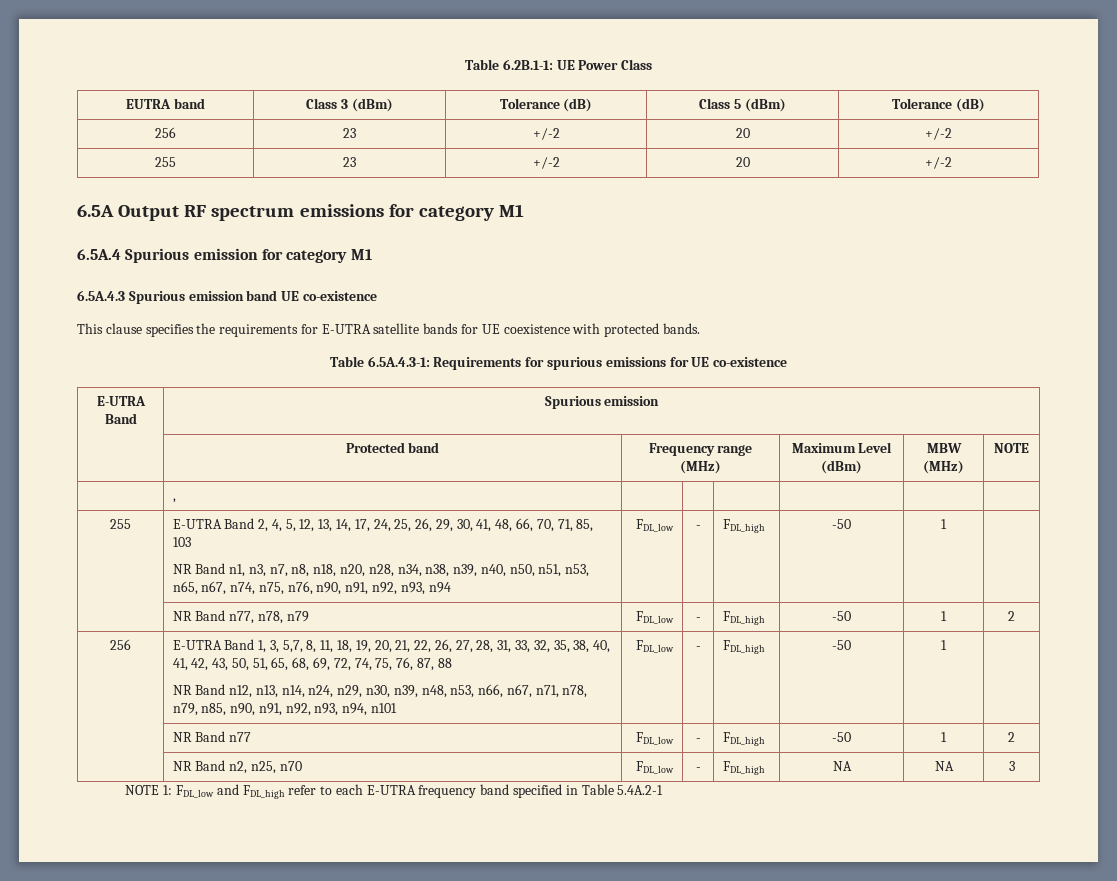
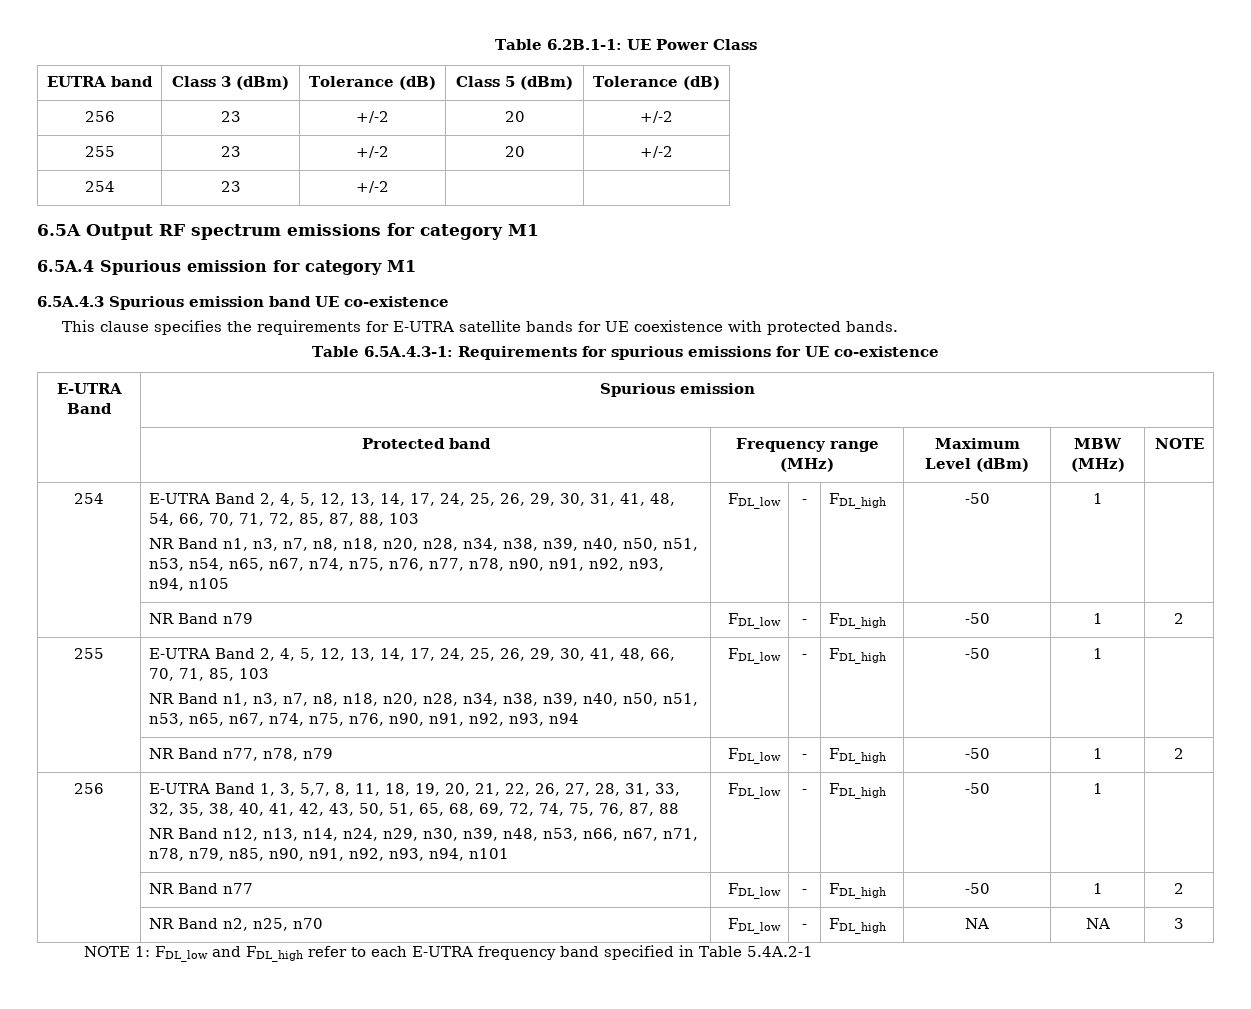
(952, 163) none -> [84,181,115,192] [220,181,241,192] [356,181,389,193] // 254 | 23 | +/-2 | |
[172,498,176,503] | , | | | | | | -> [74,493,104,504] [149,493,676,506] [149,513,420,526] [149,538,699,551] [149,558,665,571] [149,578,230,591] [727,493,781,509] [802,499,807,504] [829,493,887,509] [964,493,990,504] [1092,493,1103,504] [149,613,254,624] [727,613,781,629] [802,619,807,624] [829,613,887,629] [964,613,990,624] [1092,613,1103,624] [1174,613,1184,624] 254 | E-UTRA Band 2, 4, 5, 12, 13, 14, 17, 24, 25, 26, 29, 30, 31, 41, 48, 54, 66, 70, 71, 72, 85, 87, 88, 103 // NR Band n1, n3, n7, n8, n18, n20, n28, n34, n38, n39, n40, n50, n51, n53, n54, n65, n67, n74, n75, n76, n77, n78, n90, n91, n92, n93, n94, n105 | FDL_low | - | FDL_high | -50 | 1 | // | NR Band n79 | FDL_low | - | FDL_high | -50 | 1 | 2

